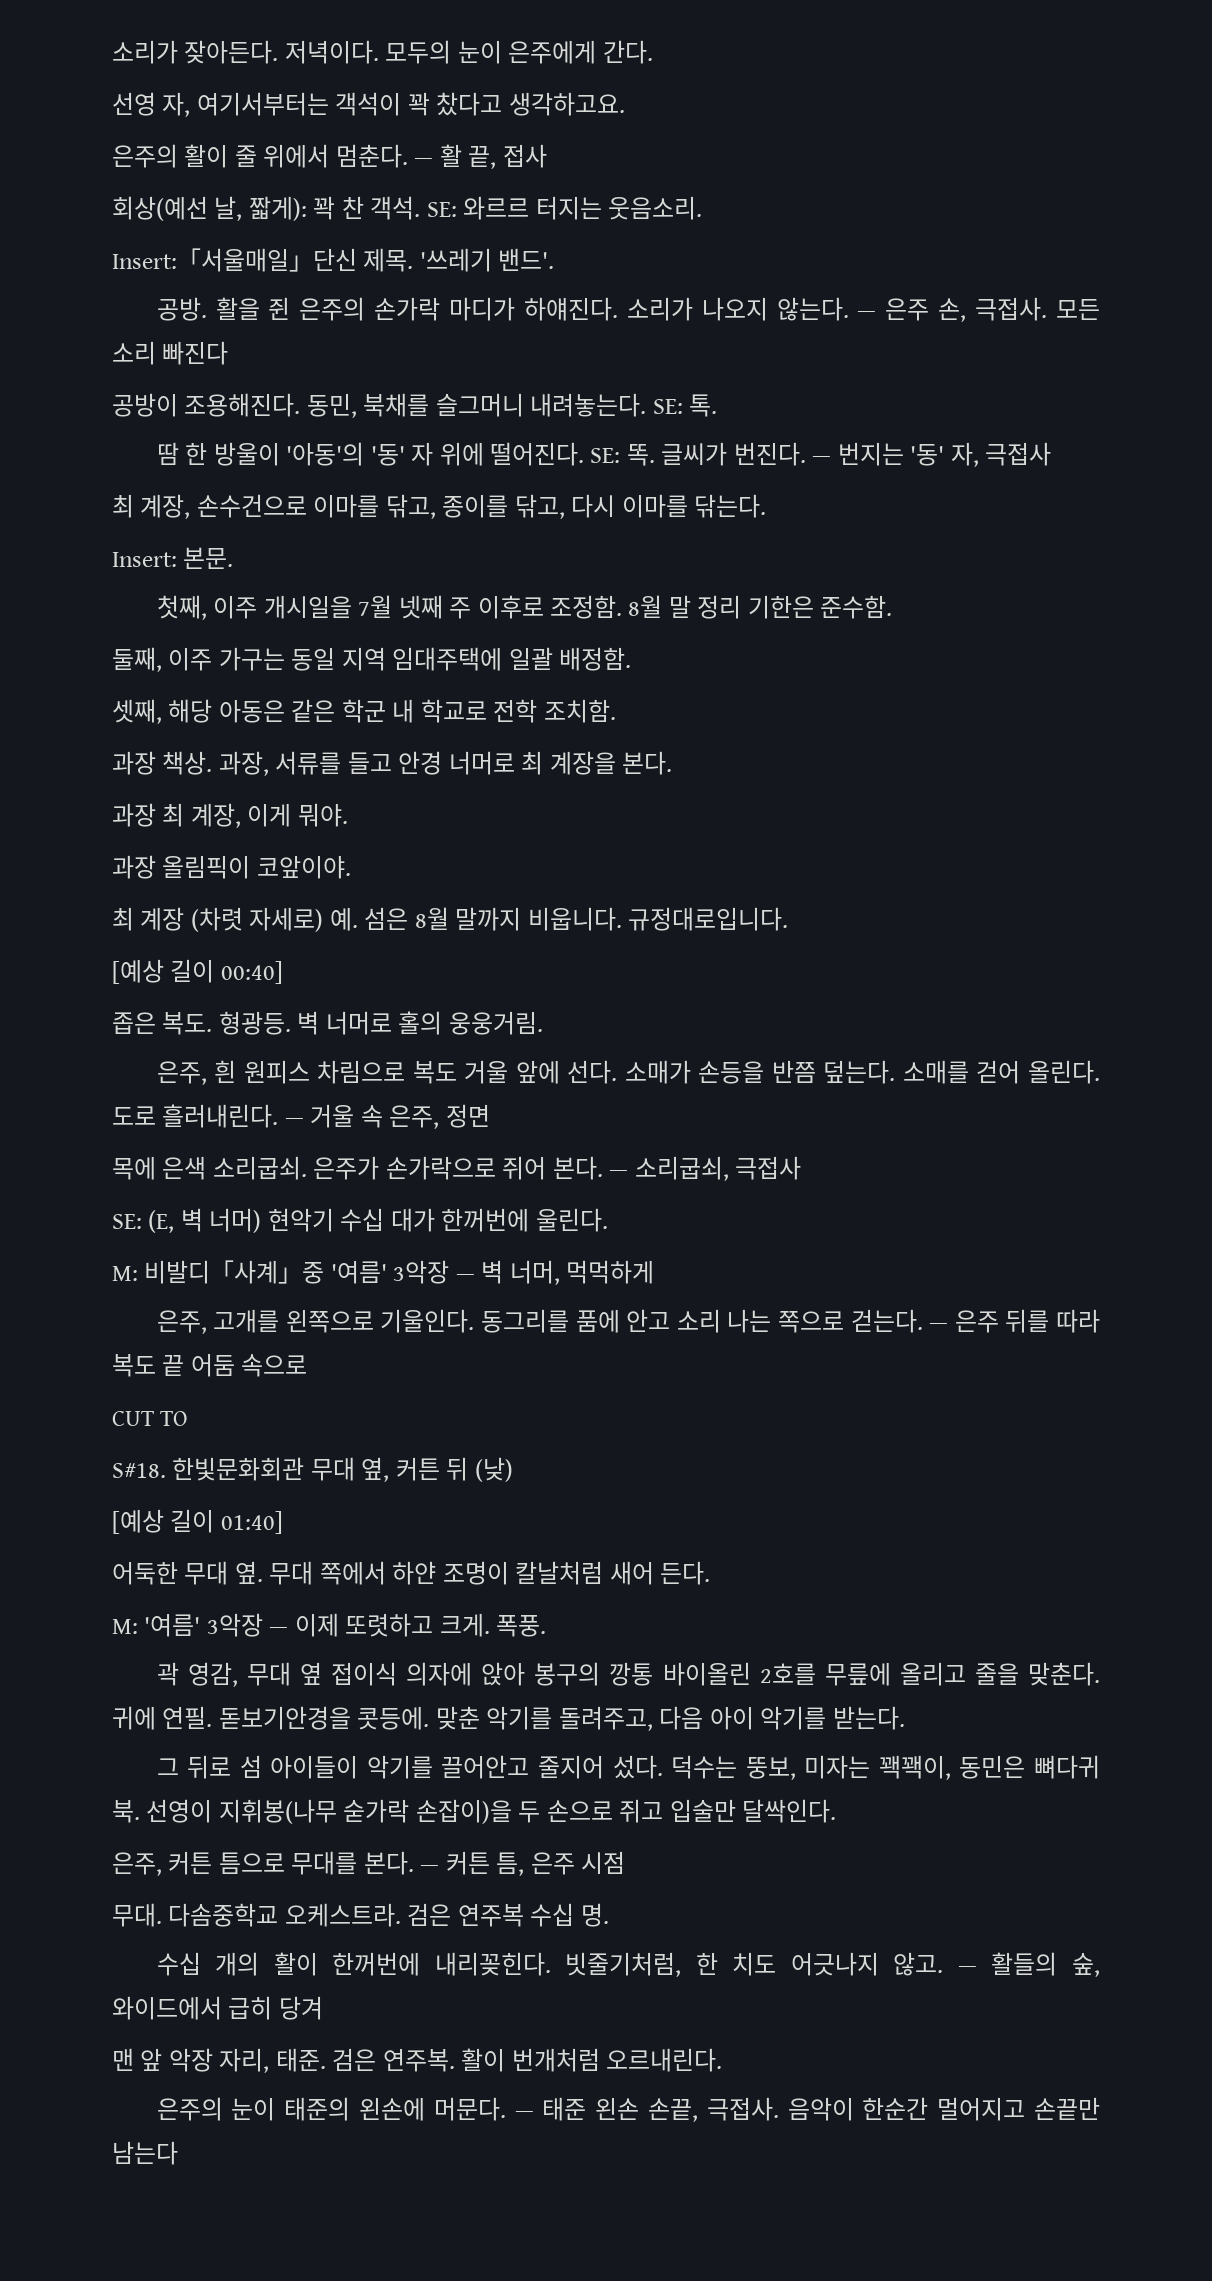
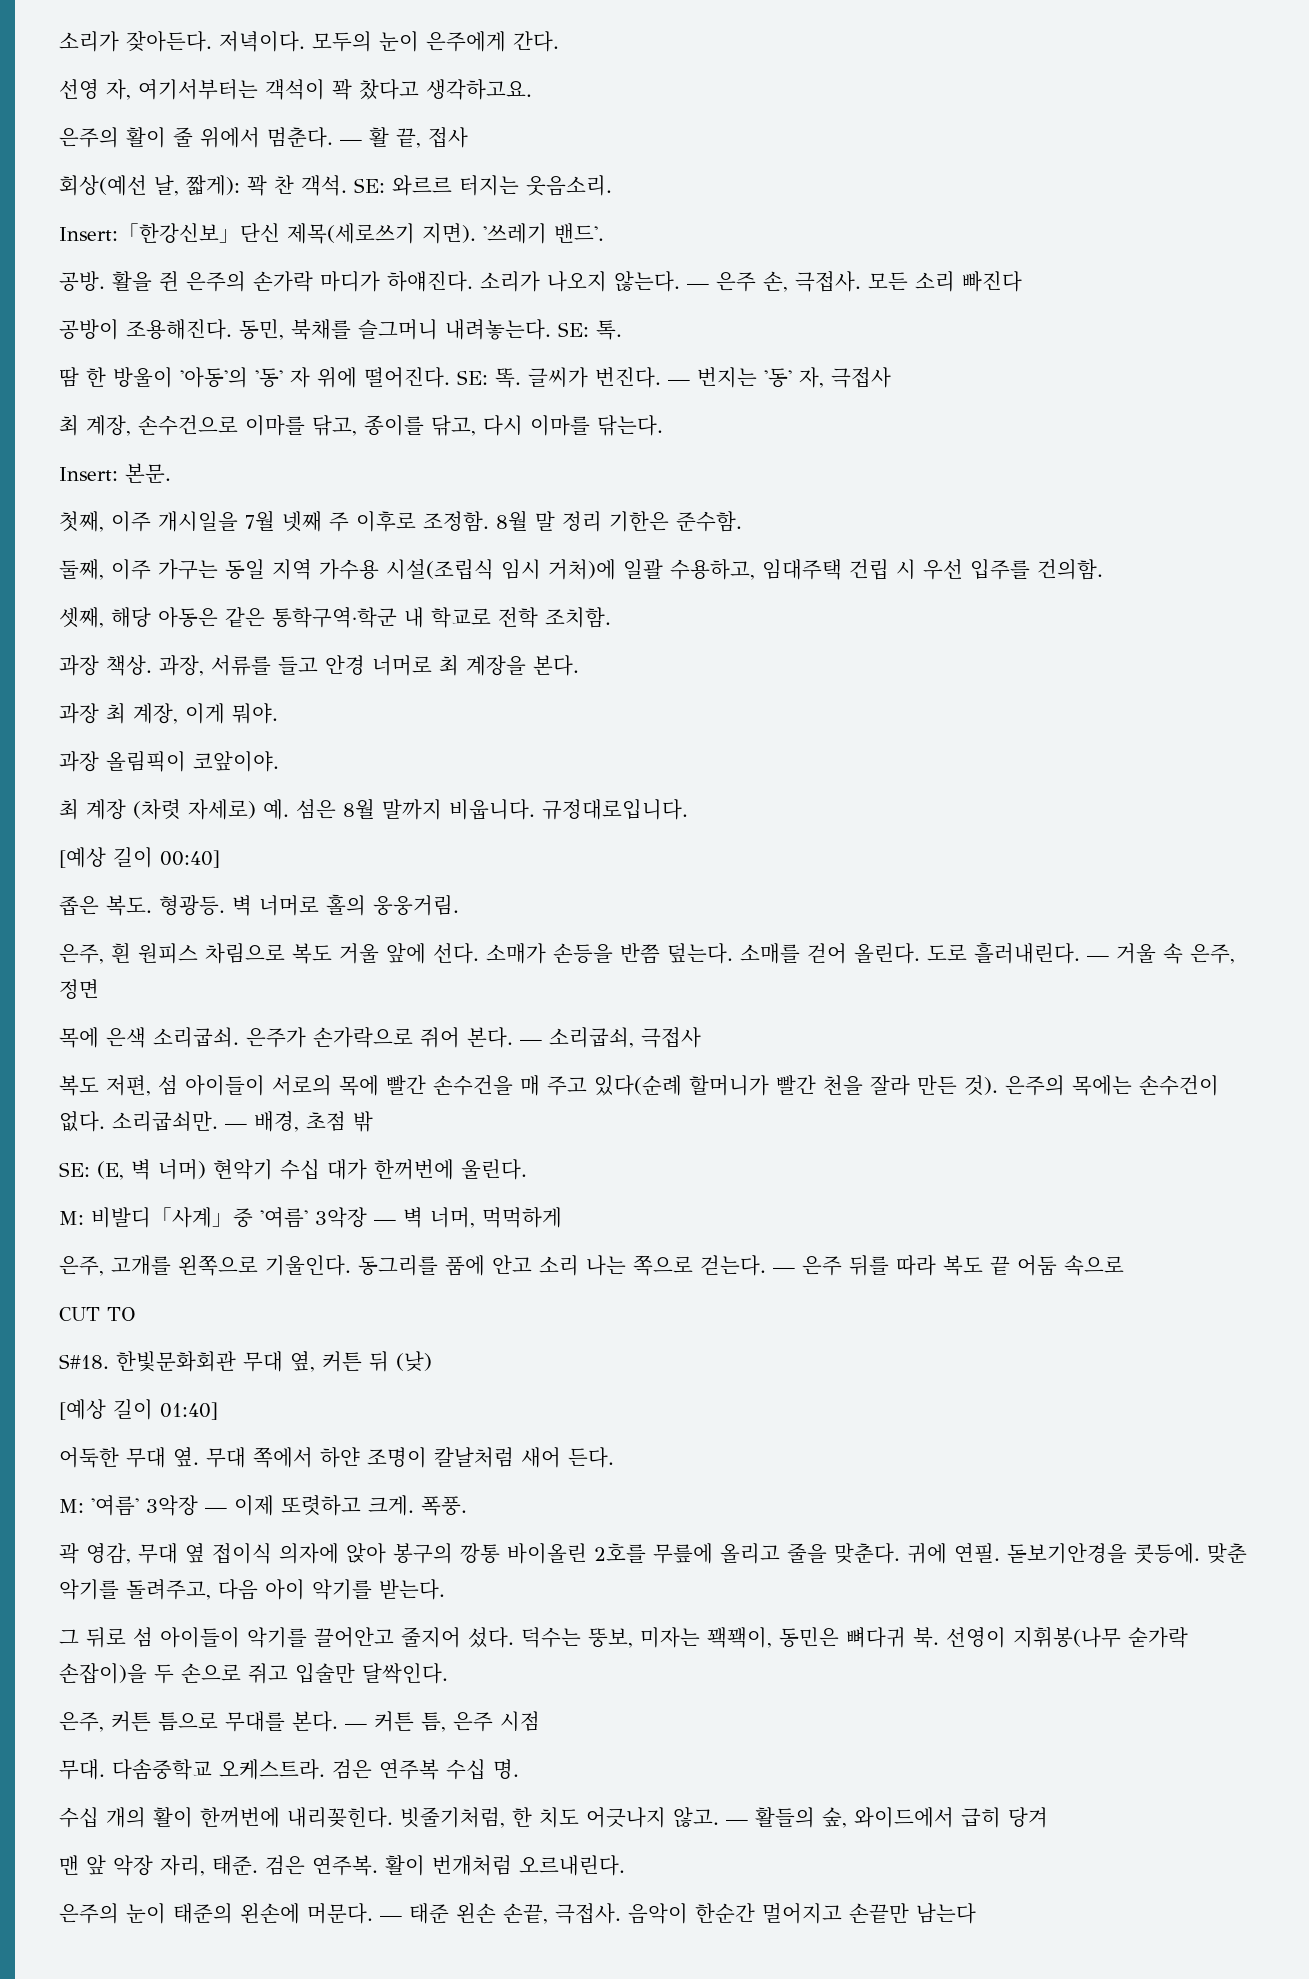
[201,248,414,272] 서울매일」단신 제목. -> [139,223,476,244] 한강신보」단신 제목(세로쓰기 지면).
[392,647,632,671] 임대주택에 일괄 배정함. -> [319,559,1103,580] 가수용 시설(조립식 임시 거처)에 일괄 수용하고, 임대주택 건립 시 우선 입주를 건의함.
[341,699,386,723] 학군 -> [272,607,397,628] 통학구역·학군
(802, 1168) none -> [59,1075,1219,1096] [59,1111,373,1132] // 복도 저편, 섬 아이들이 서로의 목에 빨간 손수건을 매 주고 있다(순례 할머니가 빨간 천을 잘라 만든 것). 은주의 목에는 손수건이 없다. 소리굽쇠만. — 배경, 초점 밖

